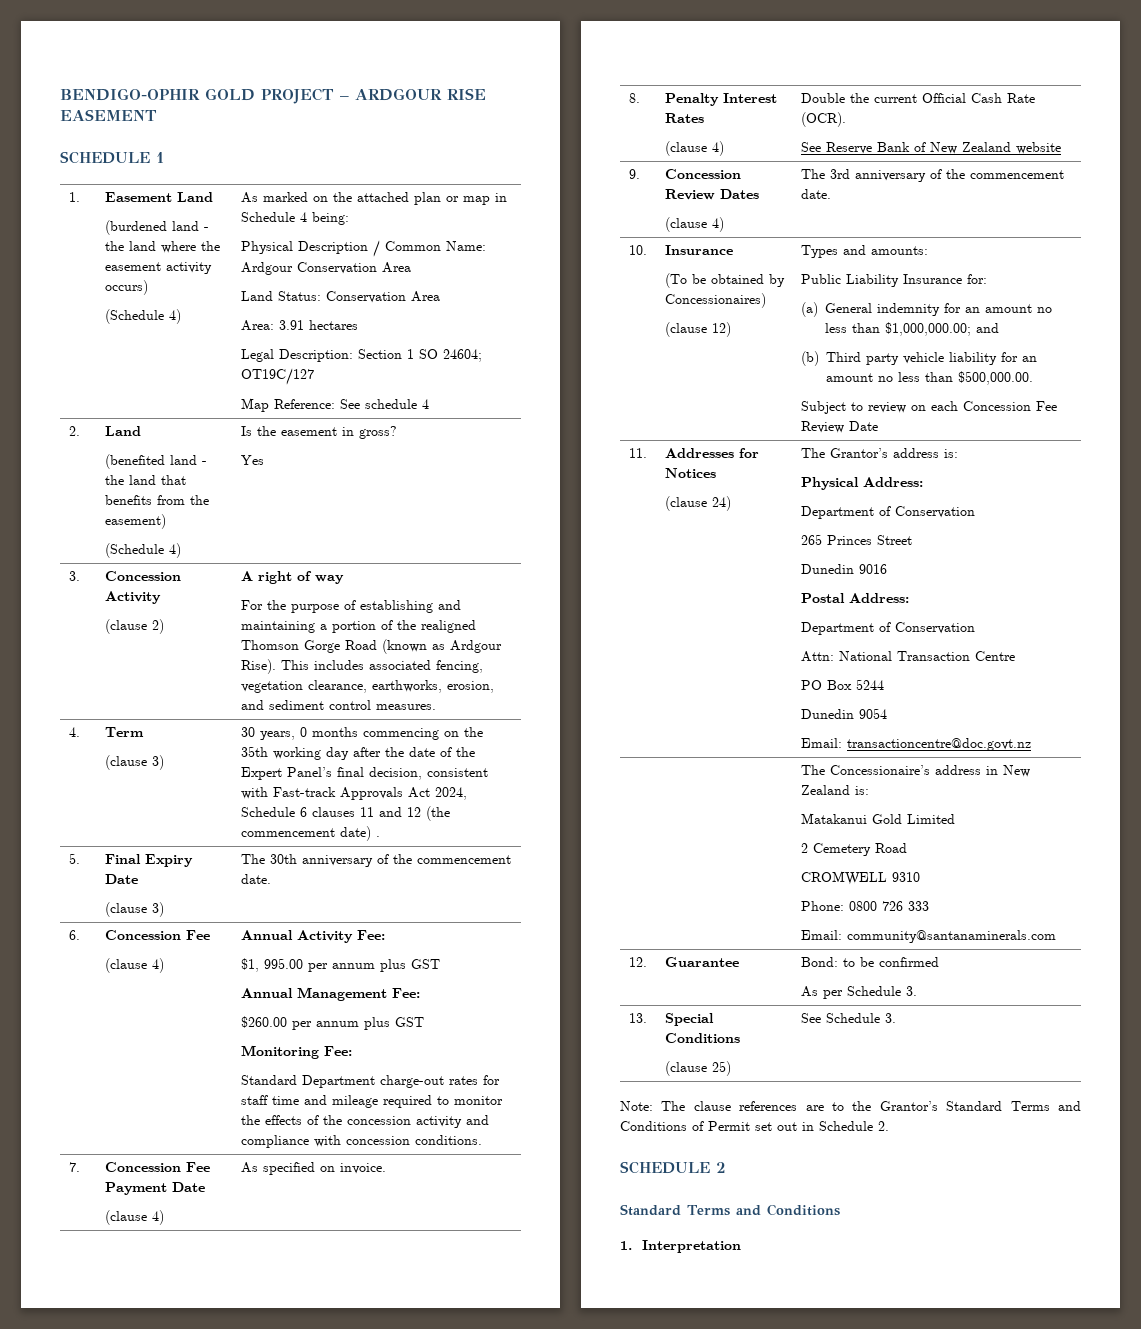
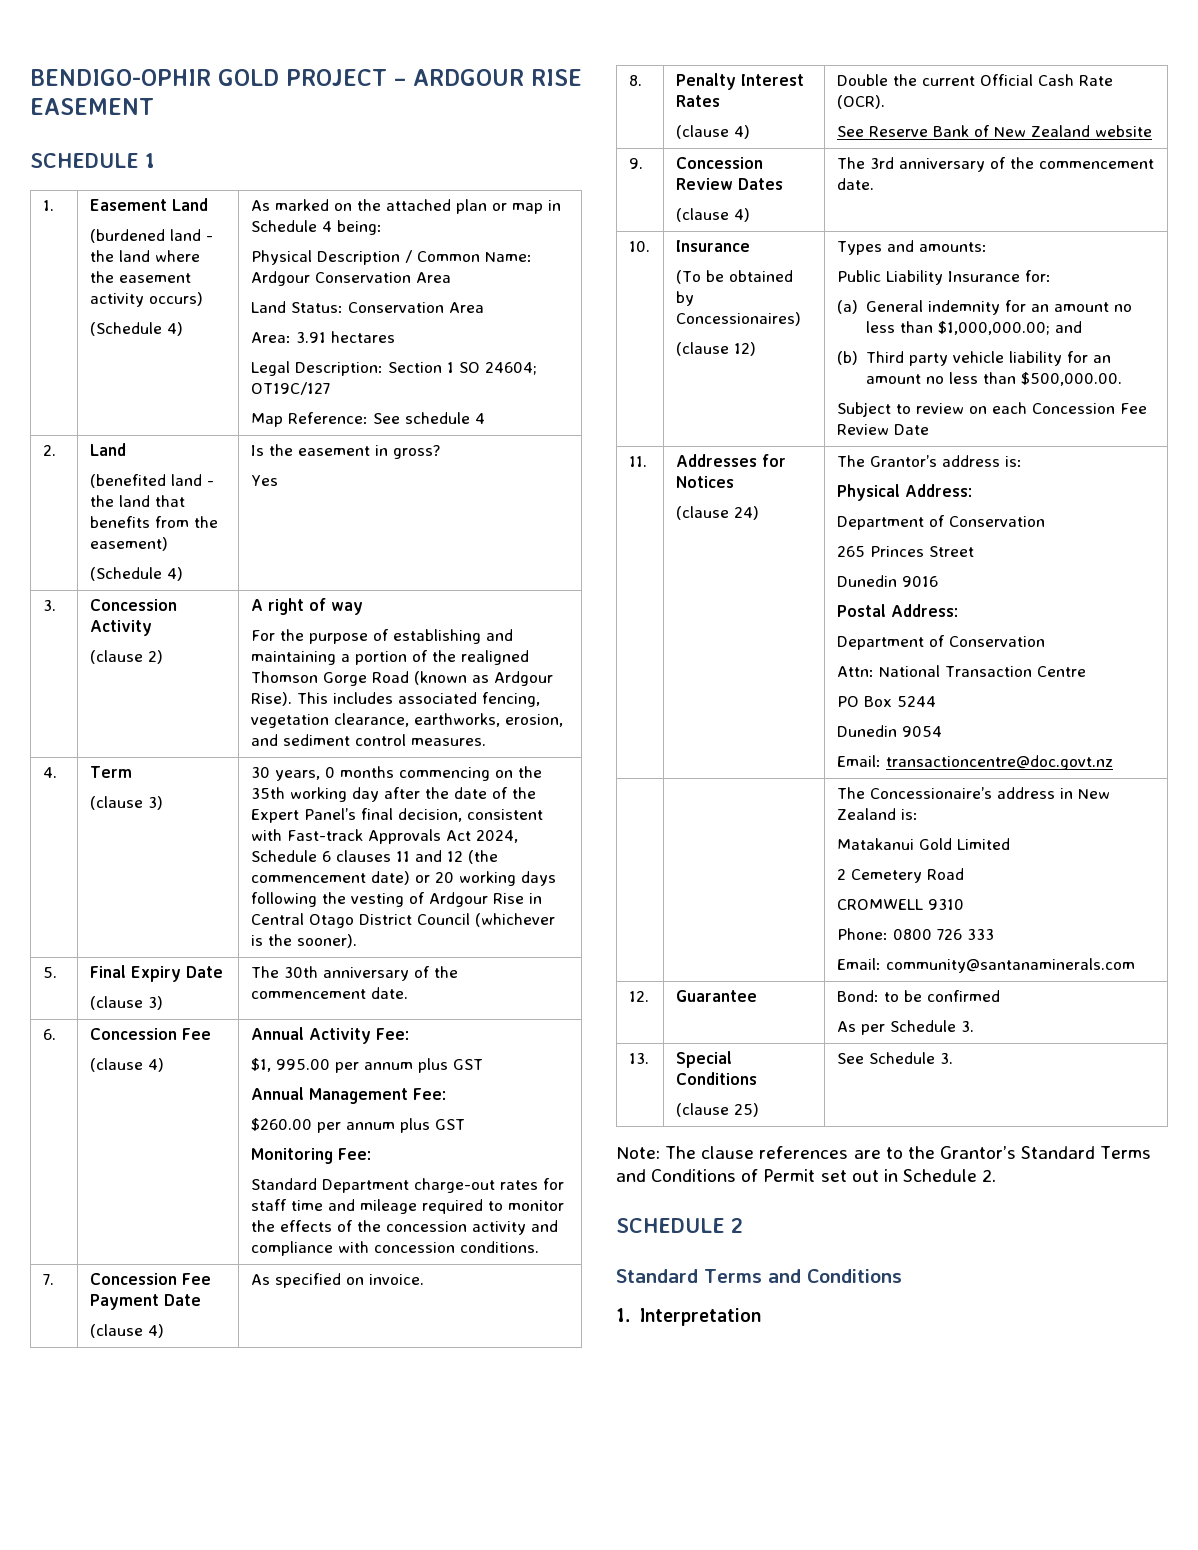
[375,836,380,837] . -> [414,871,556,886] [250,892,542,907] [250,913,555,928] [250,934,357,948] or 20 working days following the vesting of Ardgour Rise in Central Otago District Council (whichever is the sooner).

